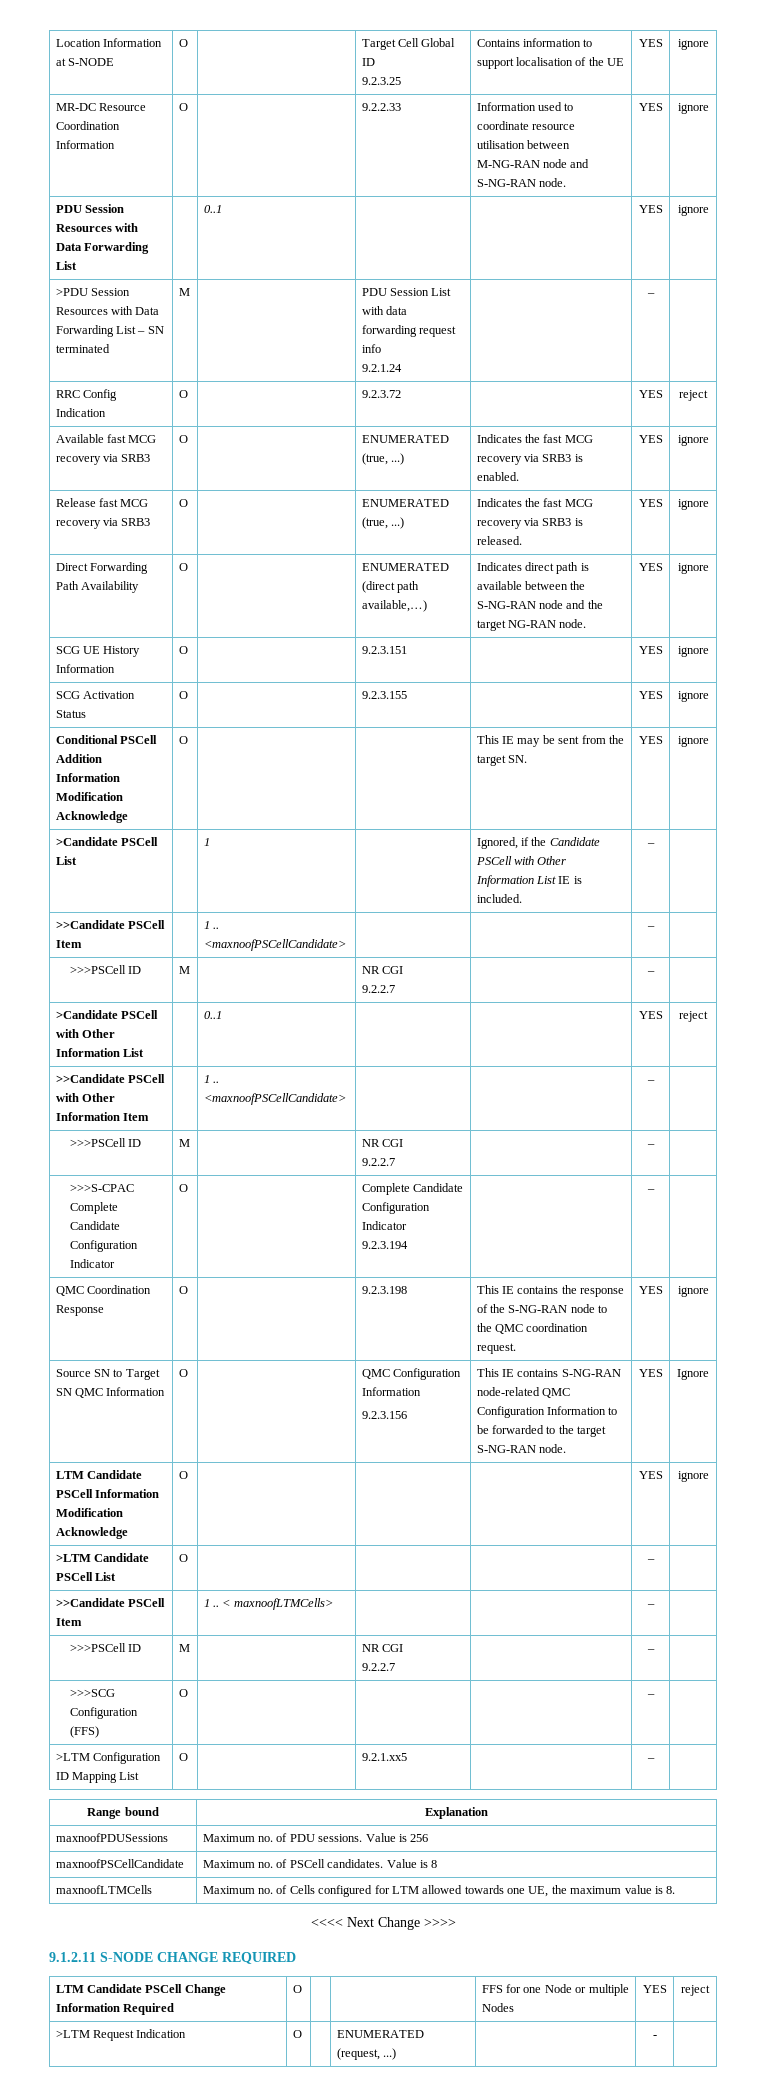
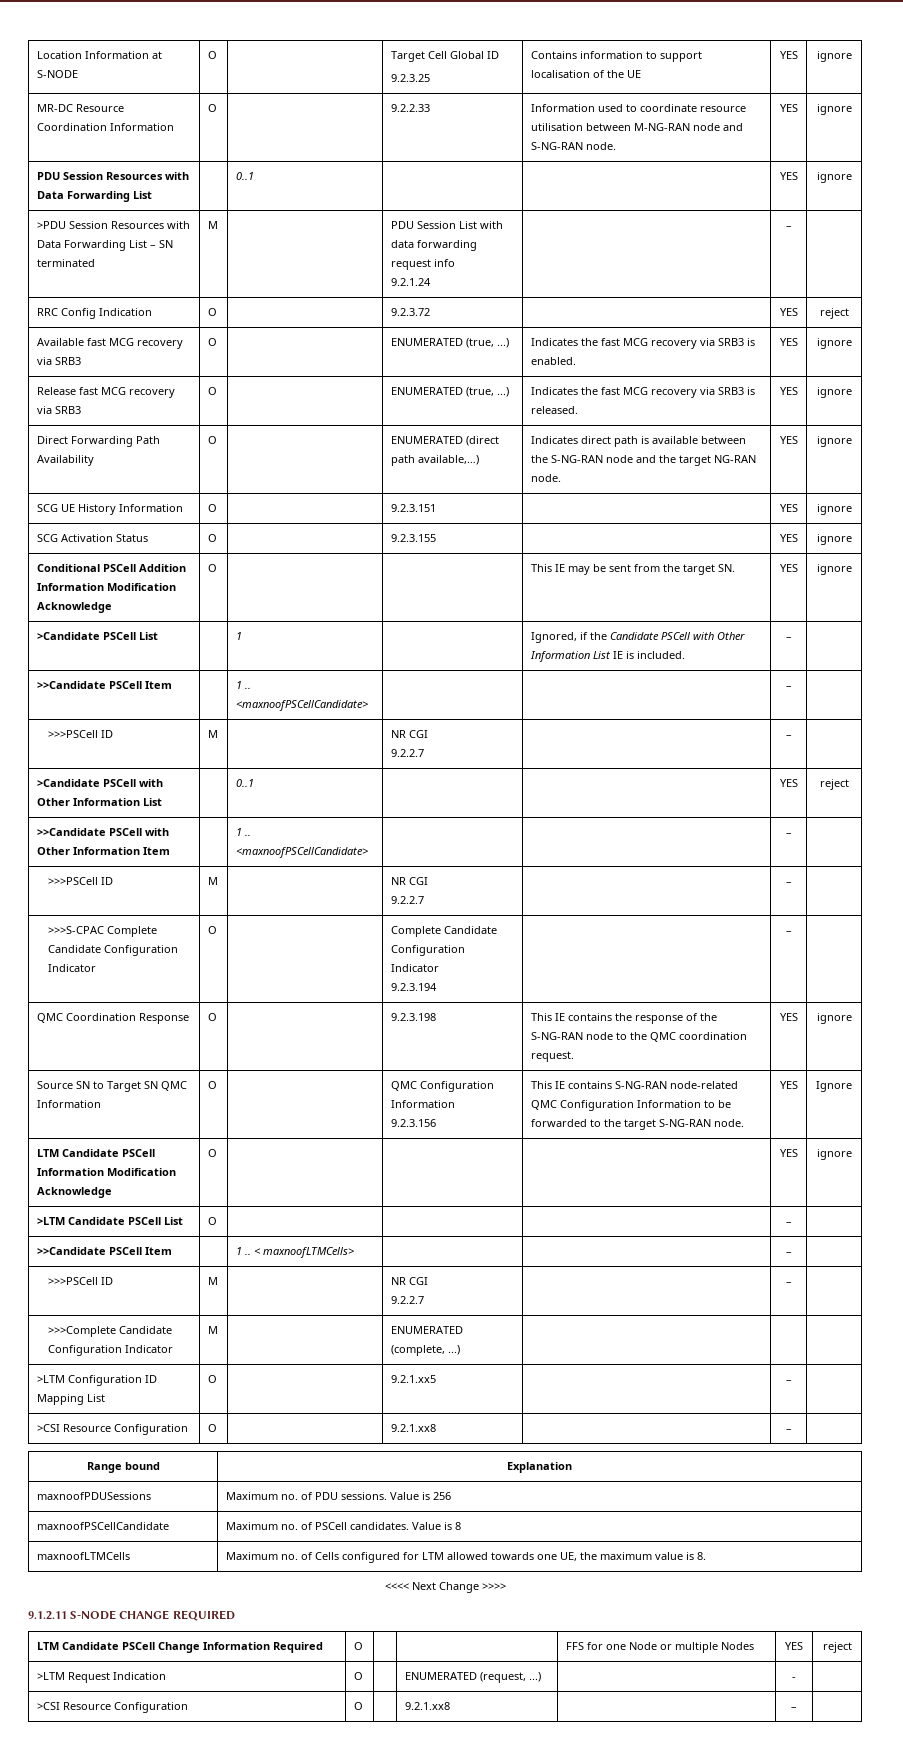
[69,1689,115,1697] [69,1707,138,1719] [69,1726,99,1738] [178,1689,188,1697] [646,1694,655,1697] >>>SCG Configuration (FFS) | O | | | | – -> [47,1326,172,1337] [47,1345,173,1356] [207,1326,218,1334] [390,1326,463,1334] [390,1345,460,1356] >>>Complete Candidate Configuration Indicator | M | | ENUMERATED (complete, ...) | |
(655, 1759) none -> [36,1424,188,1435] [207,1424,217,1432] [390,1424,436,1432] [785,1429,792,1432] // >CSI Resource Configuration | O | | 9.2.1.xx8 | | – |
(657, 2036) none -> [36,1702,188,1713] [353,1702,363,1710] [404,1702,450,1710] [791,1707,797,1710] // >CSI Resource Configuration | O | | 9.2.1.xx8 | | – |

